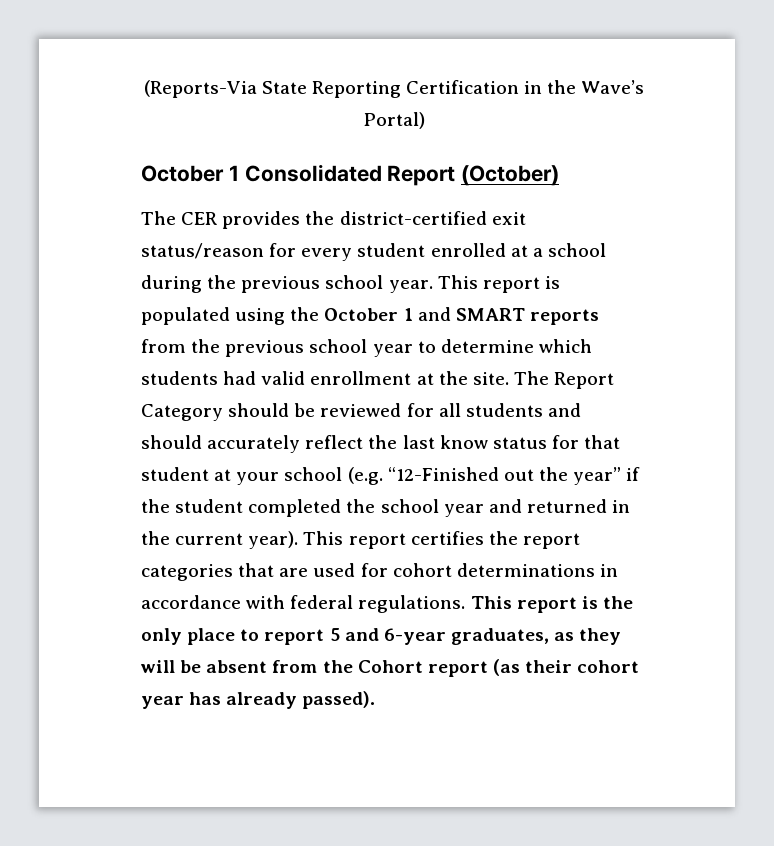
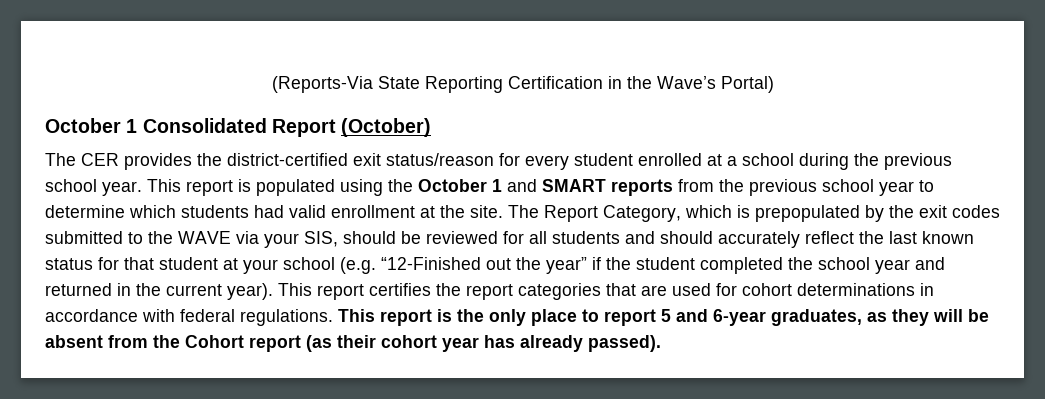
[141,404,223,421] Category -> [603,205,1000,222] [45,231,338,248] Category, which is prepopulated by the exit codes submitted to the WAVE via your SIS,
[439,435,488,449] know -> [922,231,974,244] known

